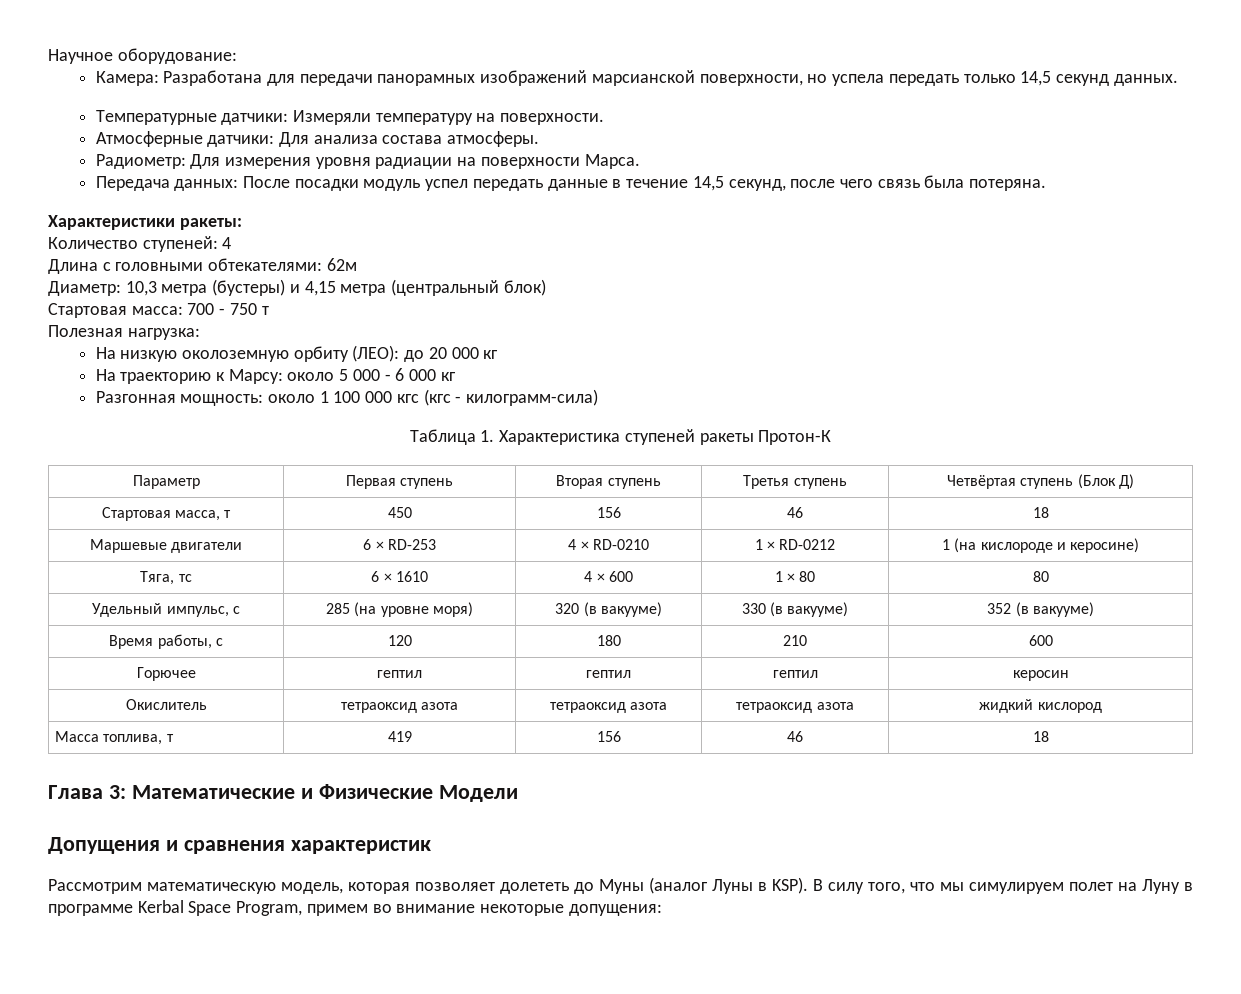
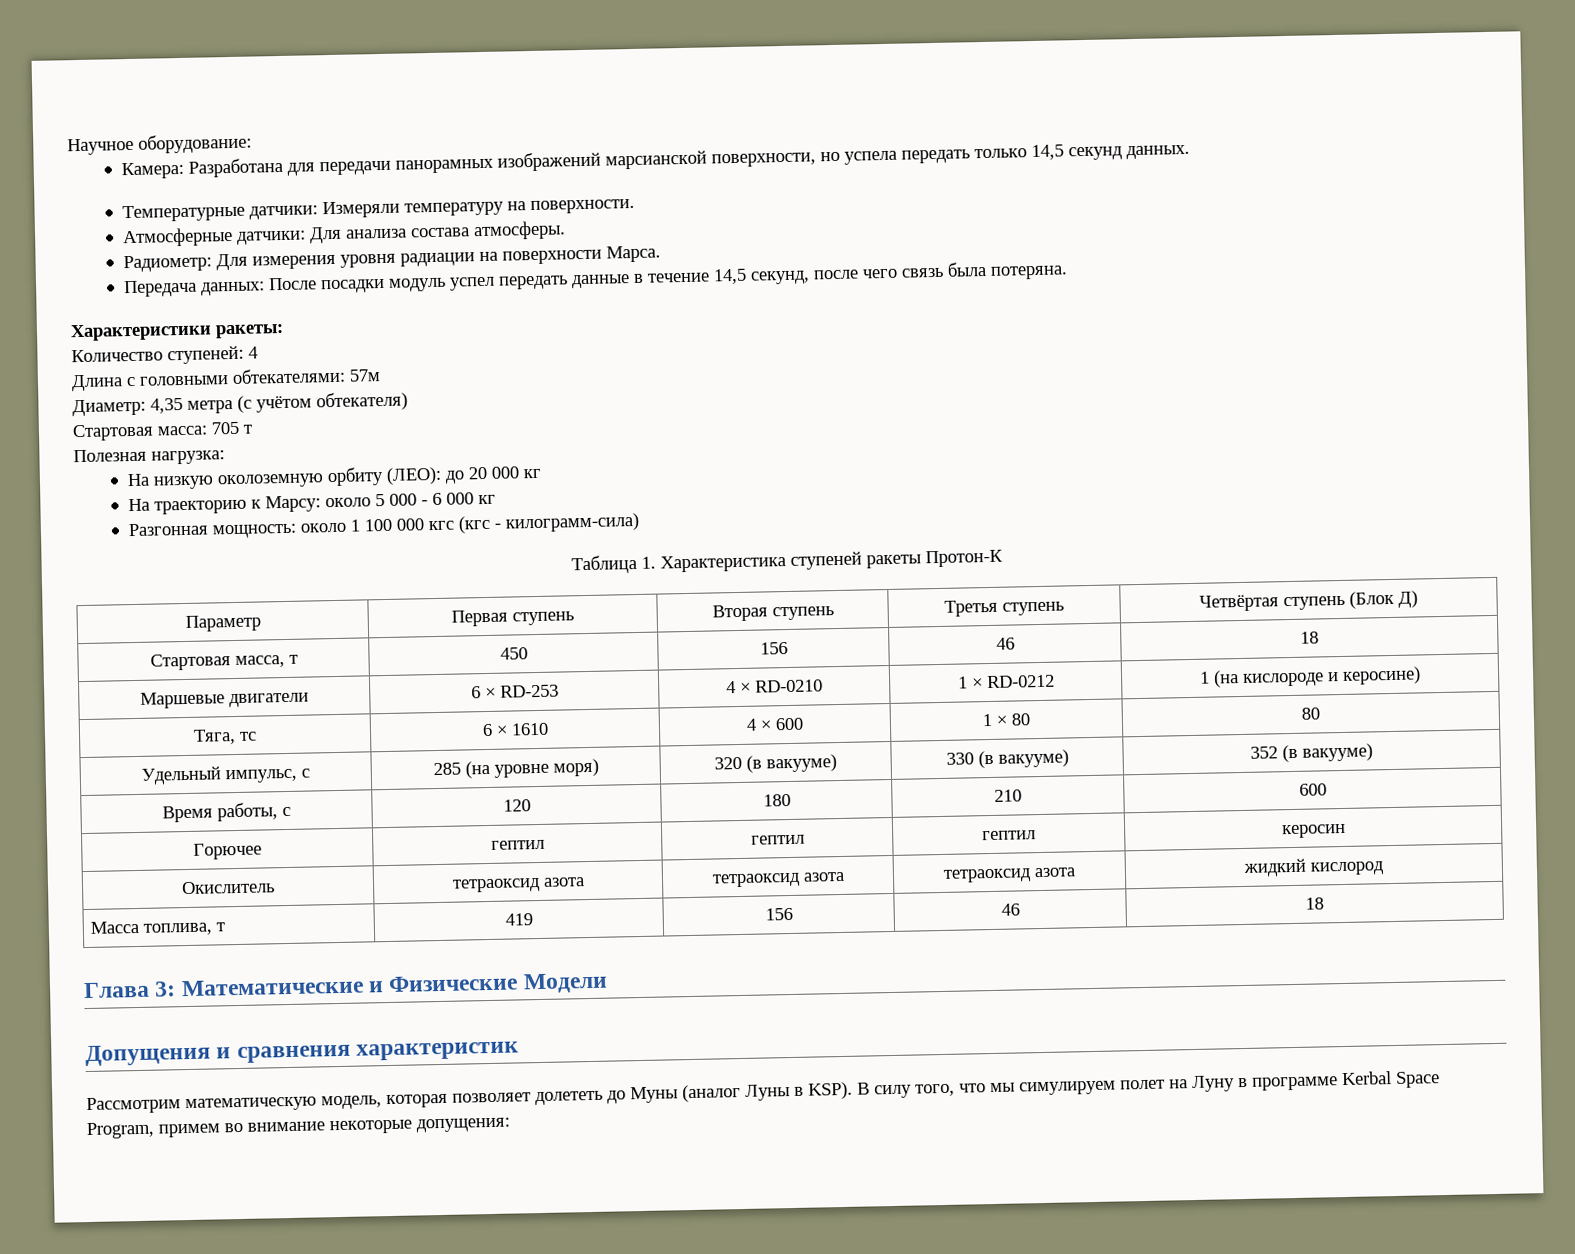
[326,258,357,271] 62м -> [349,369,381,382] 57м
[125,279,546,296] 10,3 метра (бустеры) и 4,15 метра (центральный блок) -> [150,391,408,414] 4,35 метра (с учётом обтекателя)
[187,303,257,315] 700 - 750 -> [211,421,240,435] 705

